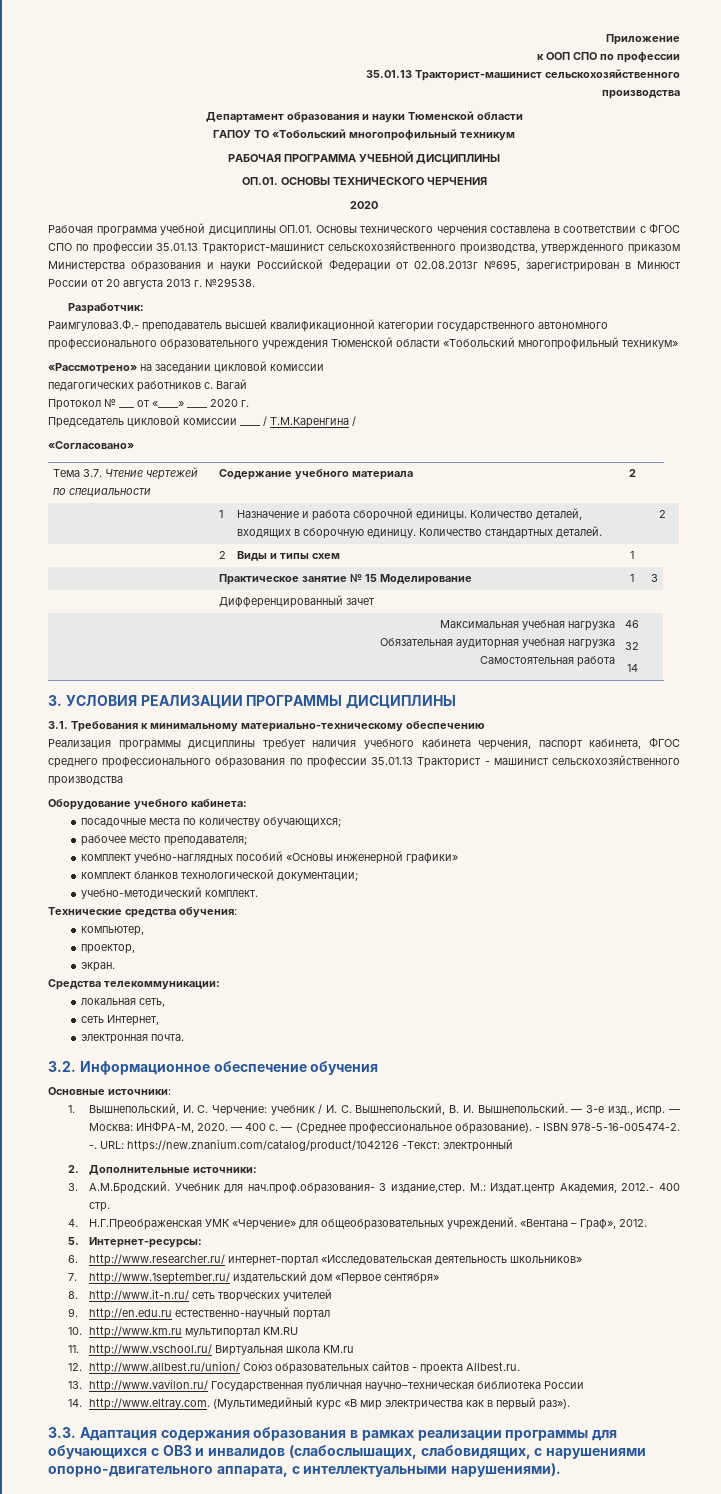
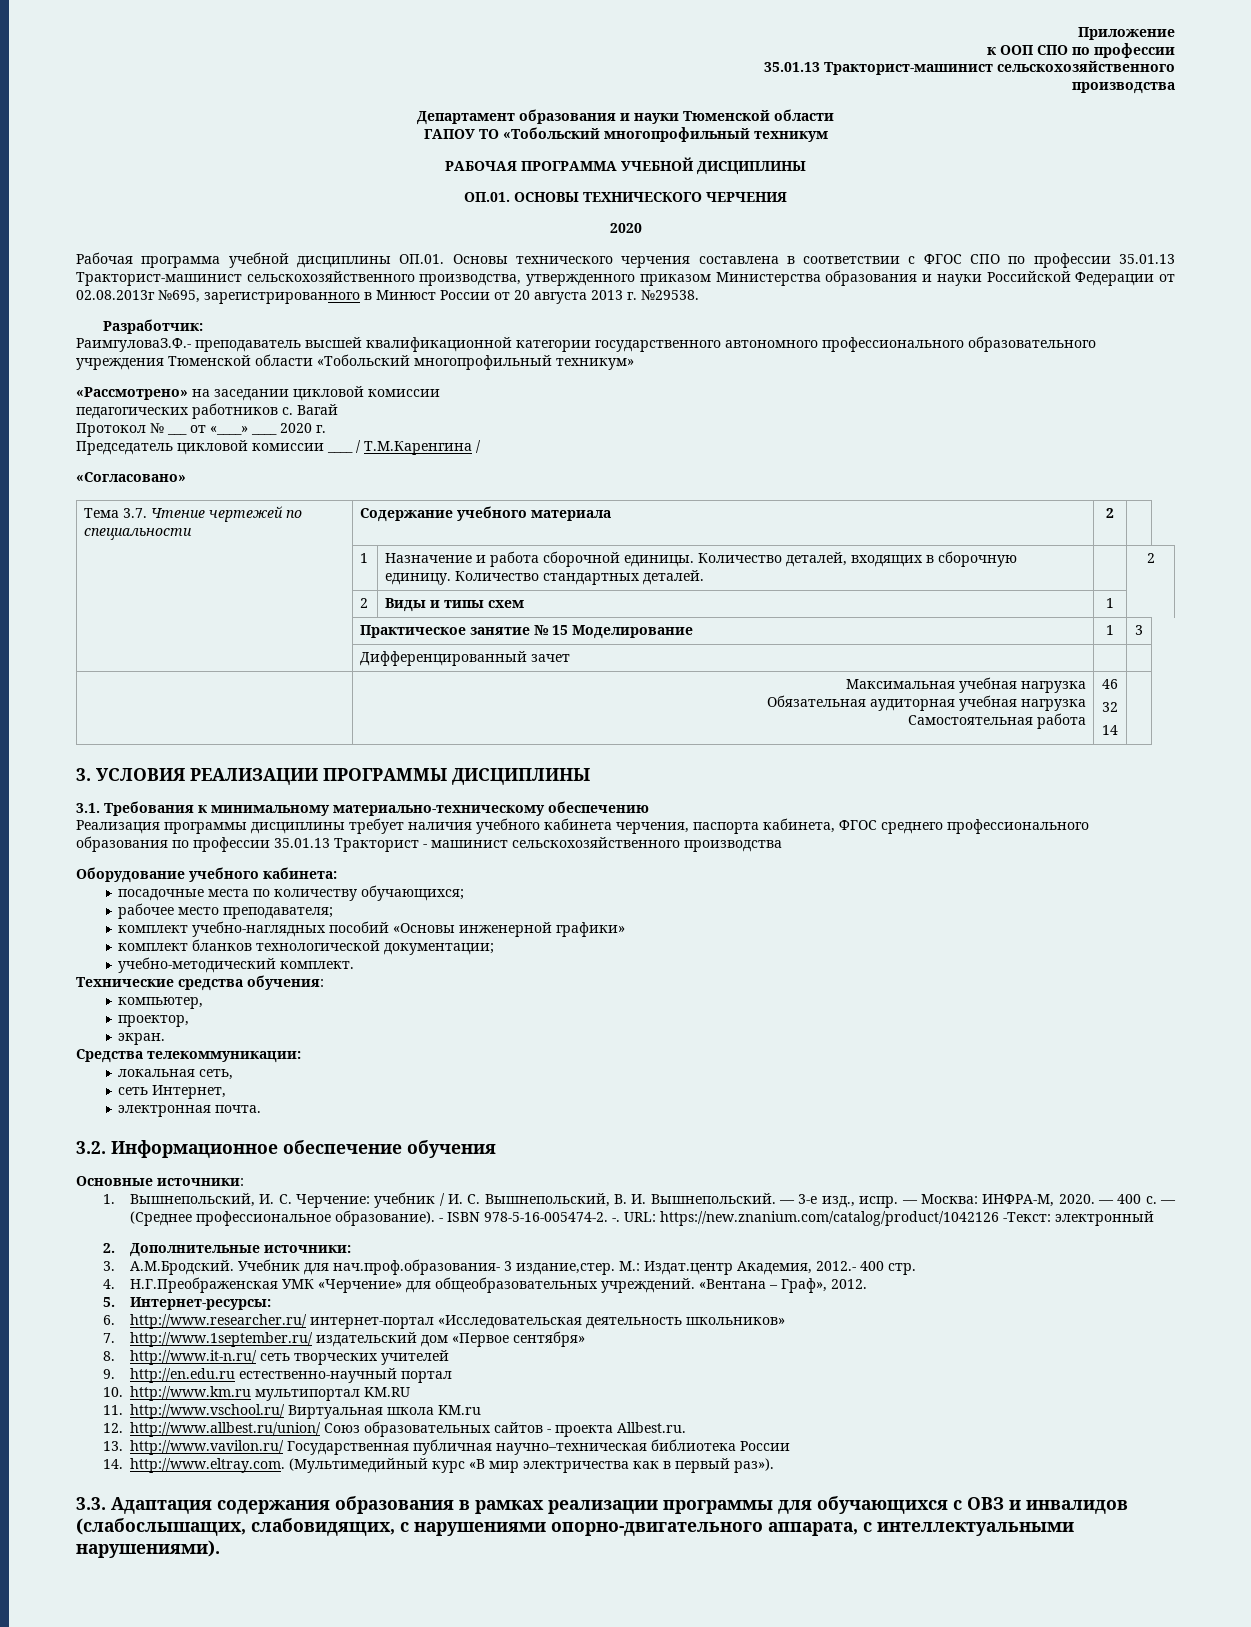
[526,262,620,272] зарегистрирован -> [204,292,360,304] зарегистрированного
[538,740,583,750] паспорт -> [693,822,759,834] паспорта

